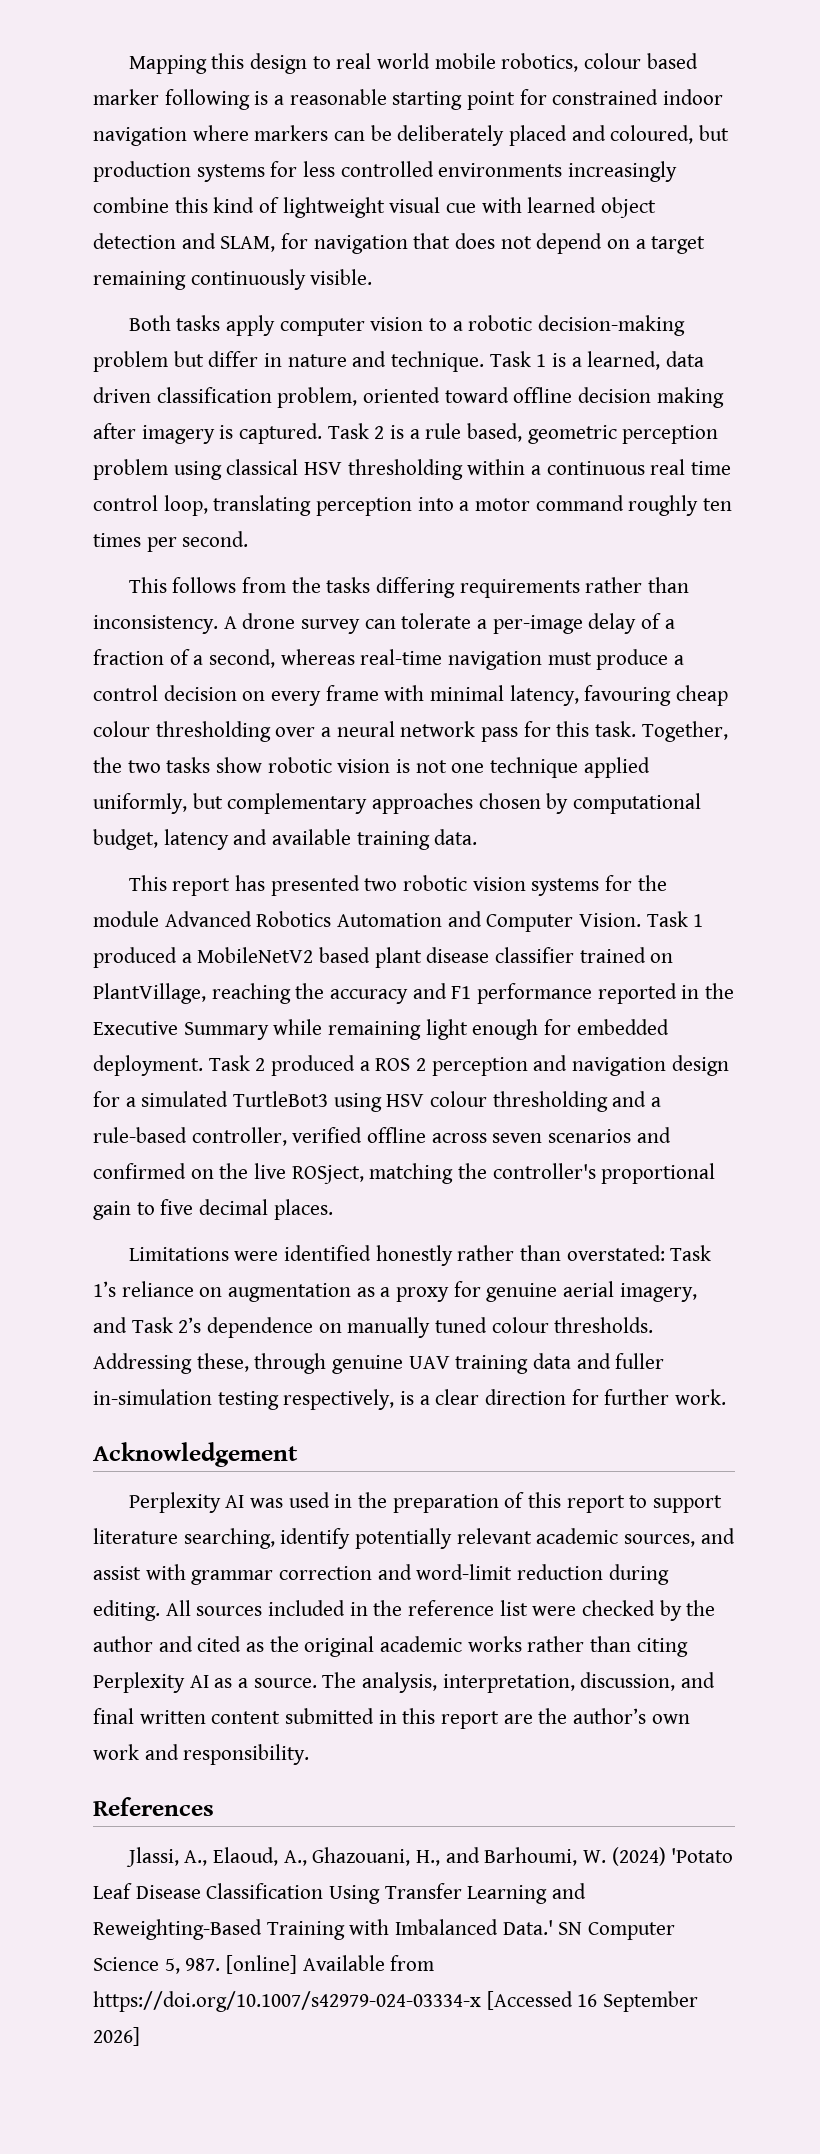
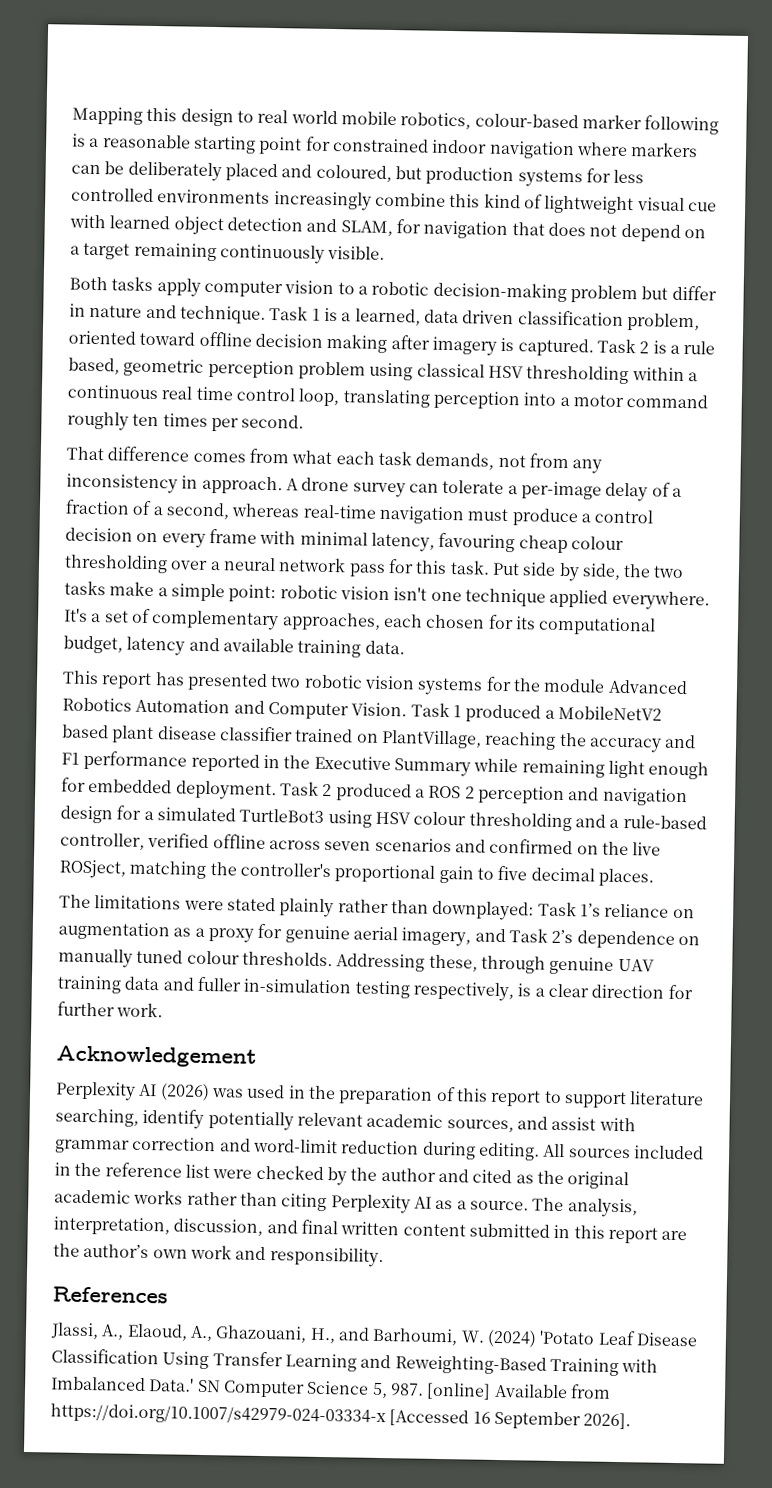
[584,53,698,69] colour based -> [474,113,579,129] colour-based
[128,577,690,598] [93,615,218,634] This follows from the tasks differing requirements rather than inconsistency. -> [66,446,603,474] [66,473,283,495] That difference comes from what each task demands, not from any inconsistency in approach.
[641,721,728,742] [93,757,650,778] [93,793,569,814] Together, the two tasks show robotic vision is not one technique applied uniformly, but complementary approaches chosen by -> [491,562,685,582] [64,580,710,611] [64,608,536,631] Put side by side, the two tasks make a simple point: robotic vision isn't one technique applied everywhere. It's a set of complementary approaches, each chosen for its
[128,1245,665,1266] Limitations were identified honestly rather than overstated: -> [59,894,535,921] The limitations were stated plainly rather than downplayed:
(245, 1501) none -> [159,1083,210,1102] (2026)
[93,2027,140,2046] 2026] -> [583,1412,632,1430] 2026].

